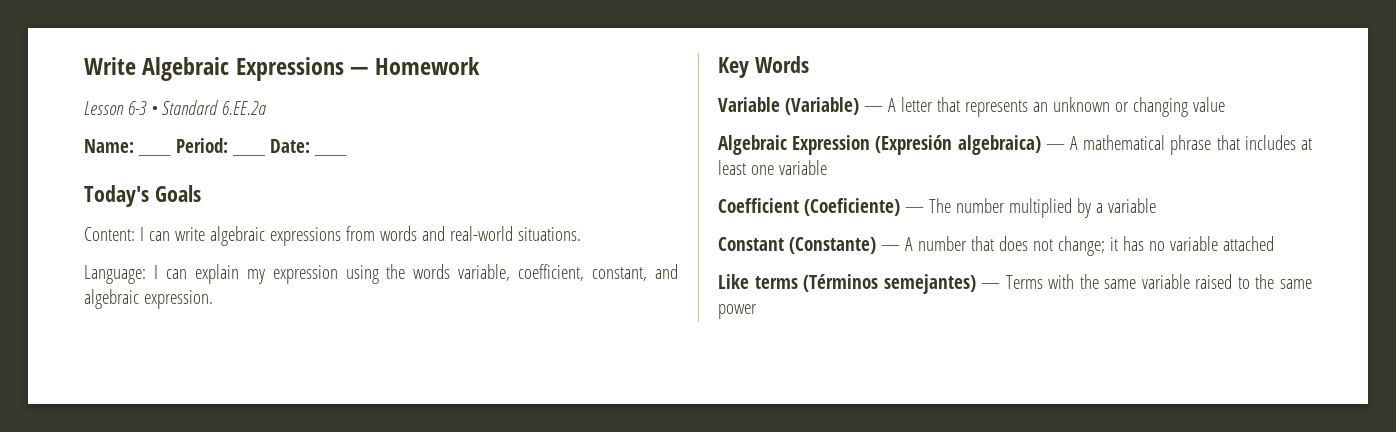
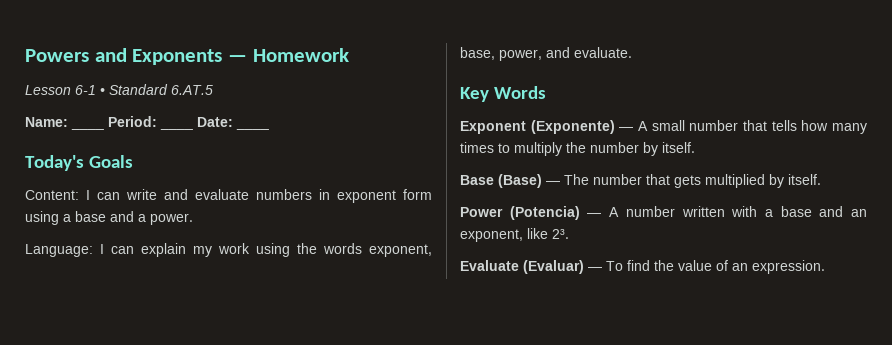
[84,57,344,81] Write Algebraic Expressions -> [25,48,223,65] Powers and Exponents
[127,101,147,115] 6-3 -> [75,85,96,95] 6-1
[221,101,266,115] 6.EE.2a -> [171,85,213,95] 6.AT.5
[209,226,581,246] algebraic expressions from words and real-world situations. -> [164,189,432,203] [25,211,193,225] and evaluate numbers in exponent form using a base and a power.
[272,265,338,284] expression -> [218,243,250,254] work
[458,264,678,281] [84,289,213,309] [718,56,809,78] [718,97,1225,117] [718,135,1312,155] [718,160,827,175] [718,198,1156,218] [718,236,1274,256] [718,274,1312,294] [718,304,757,319] variable, coefficient, constant, and algebraic expression. // Key Words // Variable (Variable) — A letter that represents an unknown or changing value // Algebraic Expression (Expresión algebraica) — A mathematical phrase that includes at least one variable // Coefficient (Coeficiente) — The number multiplied by a variable // Constant (Constante) — A number that does not change; it has no variable attached // Like terms (Términos semejantes) — Terms with the same variable raised to the same power -> [369,244,432,257] [460,47,632,61] [460,86,546,102] [460,120,867,134] [460,142,695,156] [460,174,821,188] [460,206,867,220] [460,228,569,242] [460,260,825,274] exponent, base, power, and evaluate. // Key Words // Exponent (Exponente) — A small number that tells how many times to multiply the number by itself. // Base (Base) — The number that gets multiplied by itself. // Power (Potencia) — A number written with a base and an exponent, like 2³. // Evaluate (Evaluar) — To find the value of an expression.

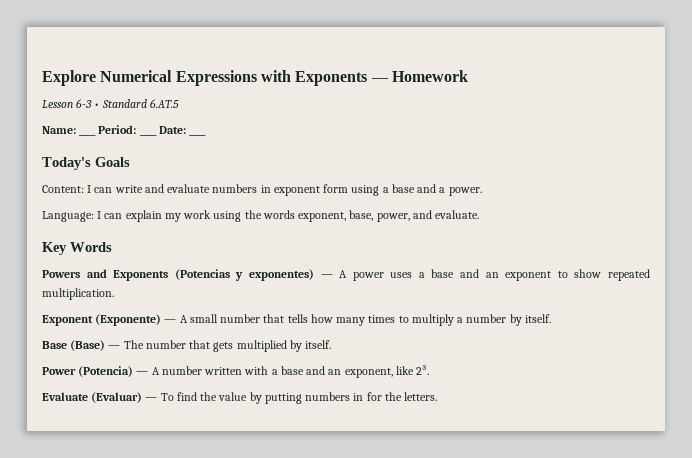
[25,48,127,62] Powers and -> [42,70,291,86] Explore Numerical Expressions with
[75,85,96,95] 6-1 -> [76,99,93,108] 6-3
(546, 92) none -> [42,269,650,281] [42,288,114,300] // Powers and Exponents (Potencias y exponentes) — A power uses a base and an exponent to show repeated multiplication.
[566,142,586,153] the -> [457,317,464,323] a
[716,260,825,274] of an expression. -> [249,392,438,404] by putting numbers in for the letters.

